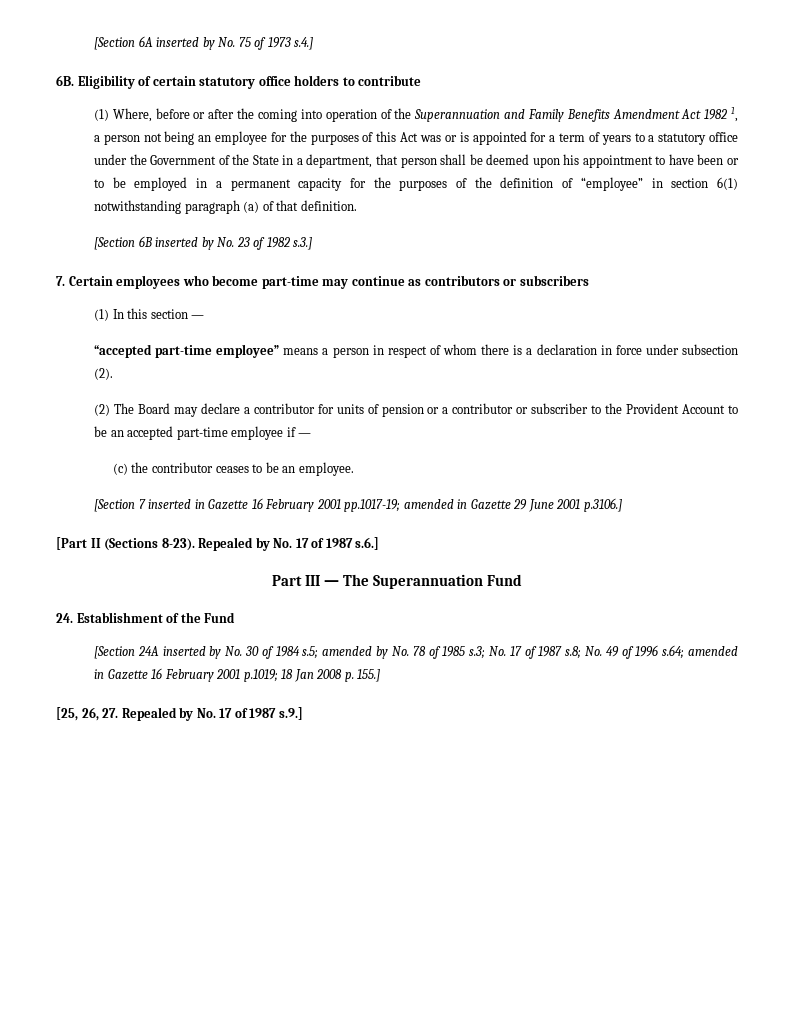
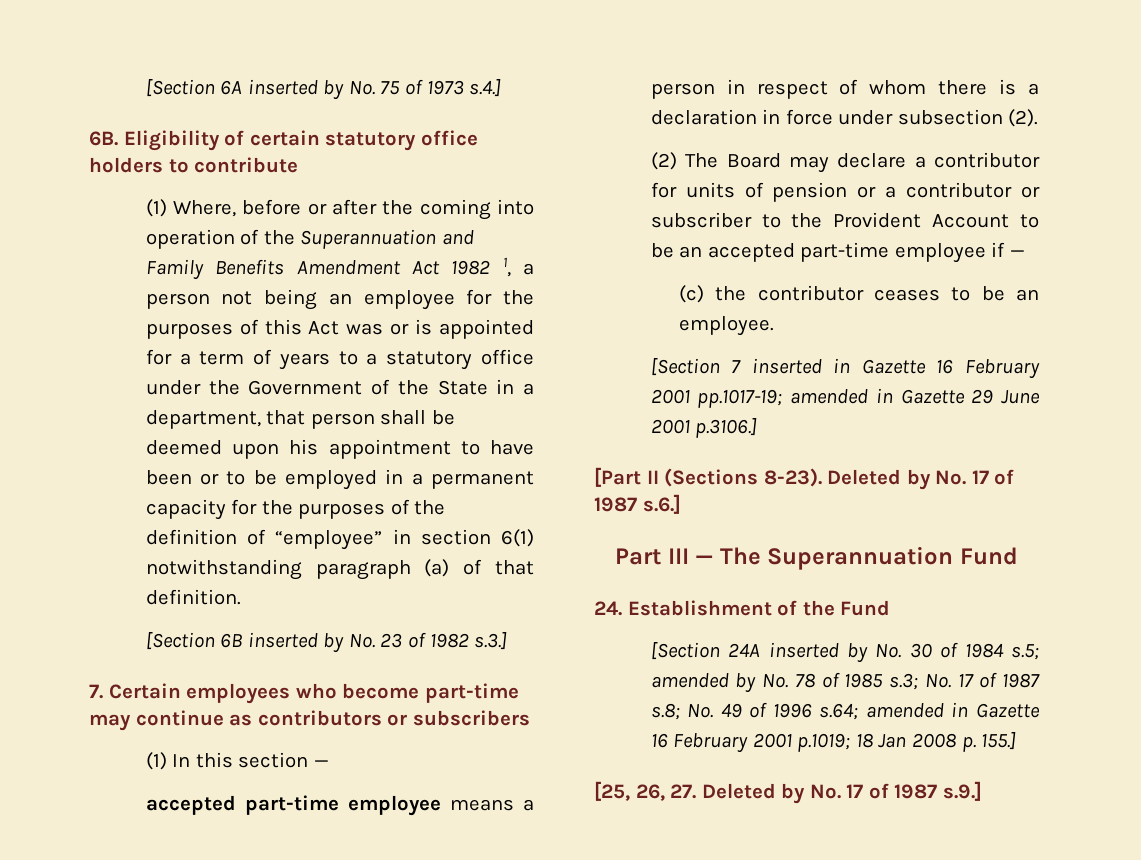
[93,344,280,358] “accepted part-time employee” -> [145,795,441,816] accepted part-time employee
[198,537,254,551] Repealed -> [827,469,902,485] Deleted
[121,707,177,721] Repealed -> [701,783,776,799] Deleted

